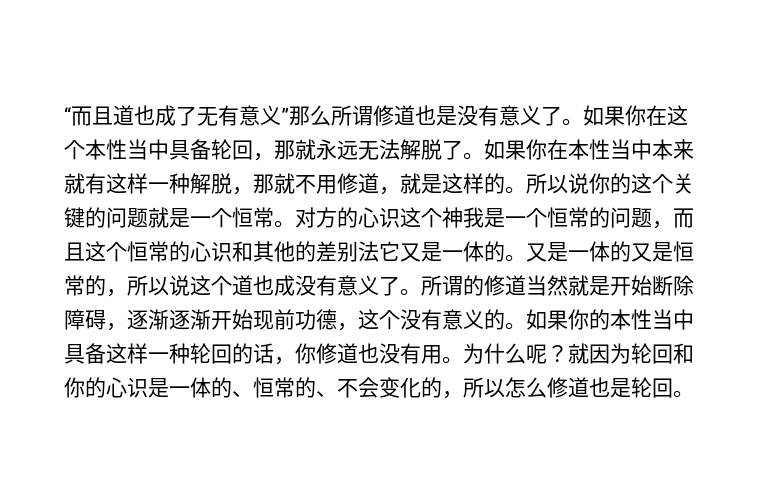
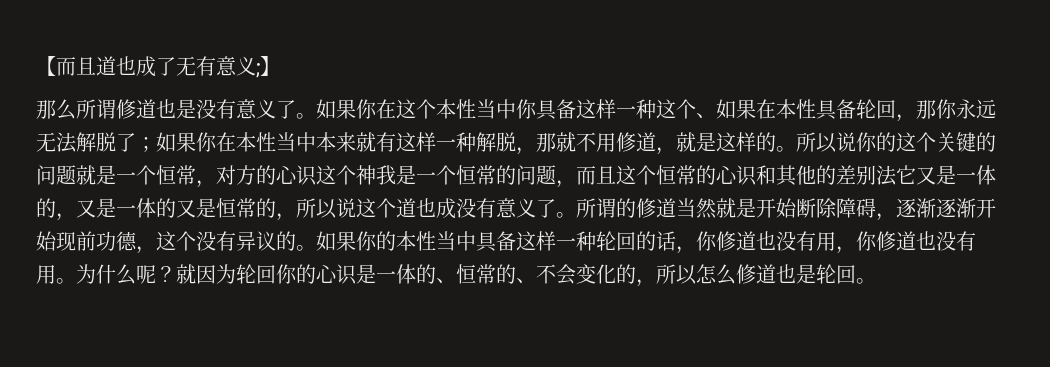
[64,107,71,123] “ -> [36,56,56,76] 【
[281,108,289,123] ” -> [256,56,280,78] ;】 //
(169, 149) none -> [516,99,816,120] 你具备这样一种这个、如果在本性
[295,139,316,160] 就 -> [936,99,957,119] 你
[463,152,484,160] 。 -> [136,137,156,152] ；
[274,220,295,228] 。 -> [196,180,216,188] ，
[505,254,526,262] 。 -> [56,213,76,221] ，
[442,309,484,330] 意义 -> [236,231,276,251] 异议
(442, 354) none -> [836,231,976,254] [36,265,56,284] ，你修道也没有用
[673,343,694,364] 和 -> (276, 274) none

